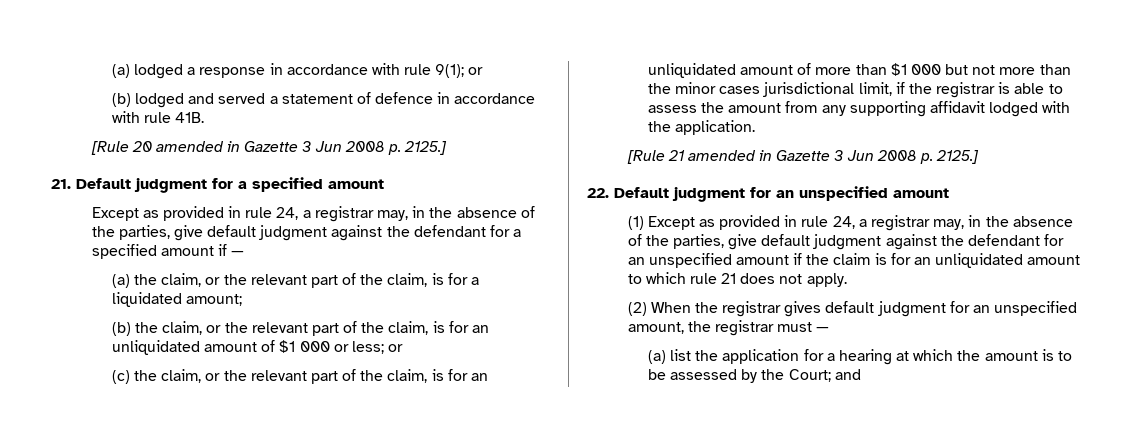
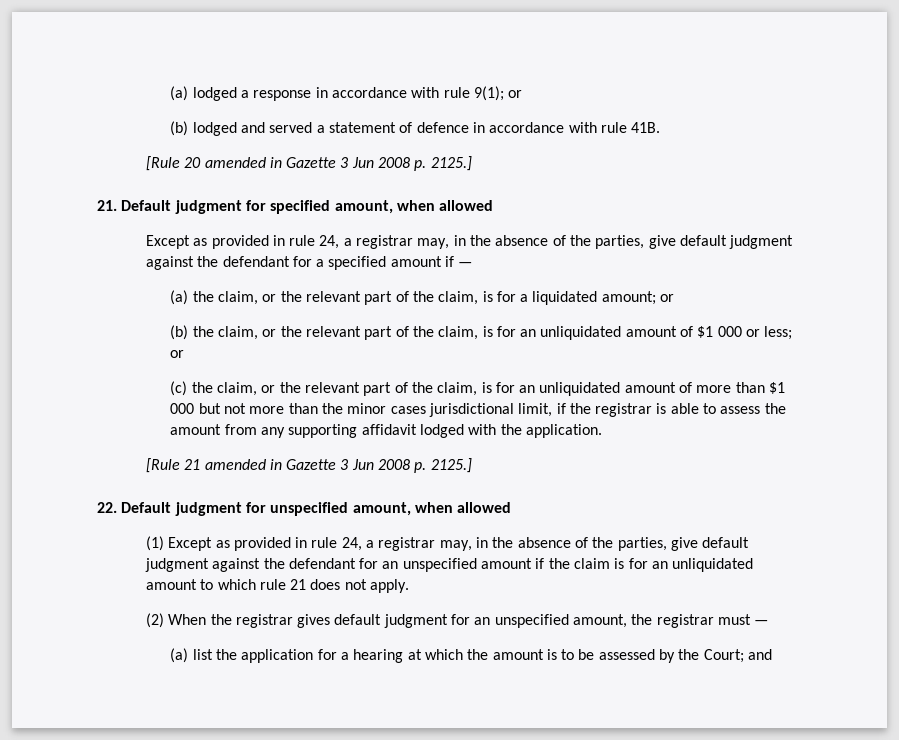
[238,177,384,192] a specified amount -> [270,200,494,214] specified amount, when allowed
(242, 300) none -> [660,294,675,302] or
[776,186,949,201] an unspecified amount -> [270,502,512,516] unspecified amount, when allowed

